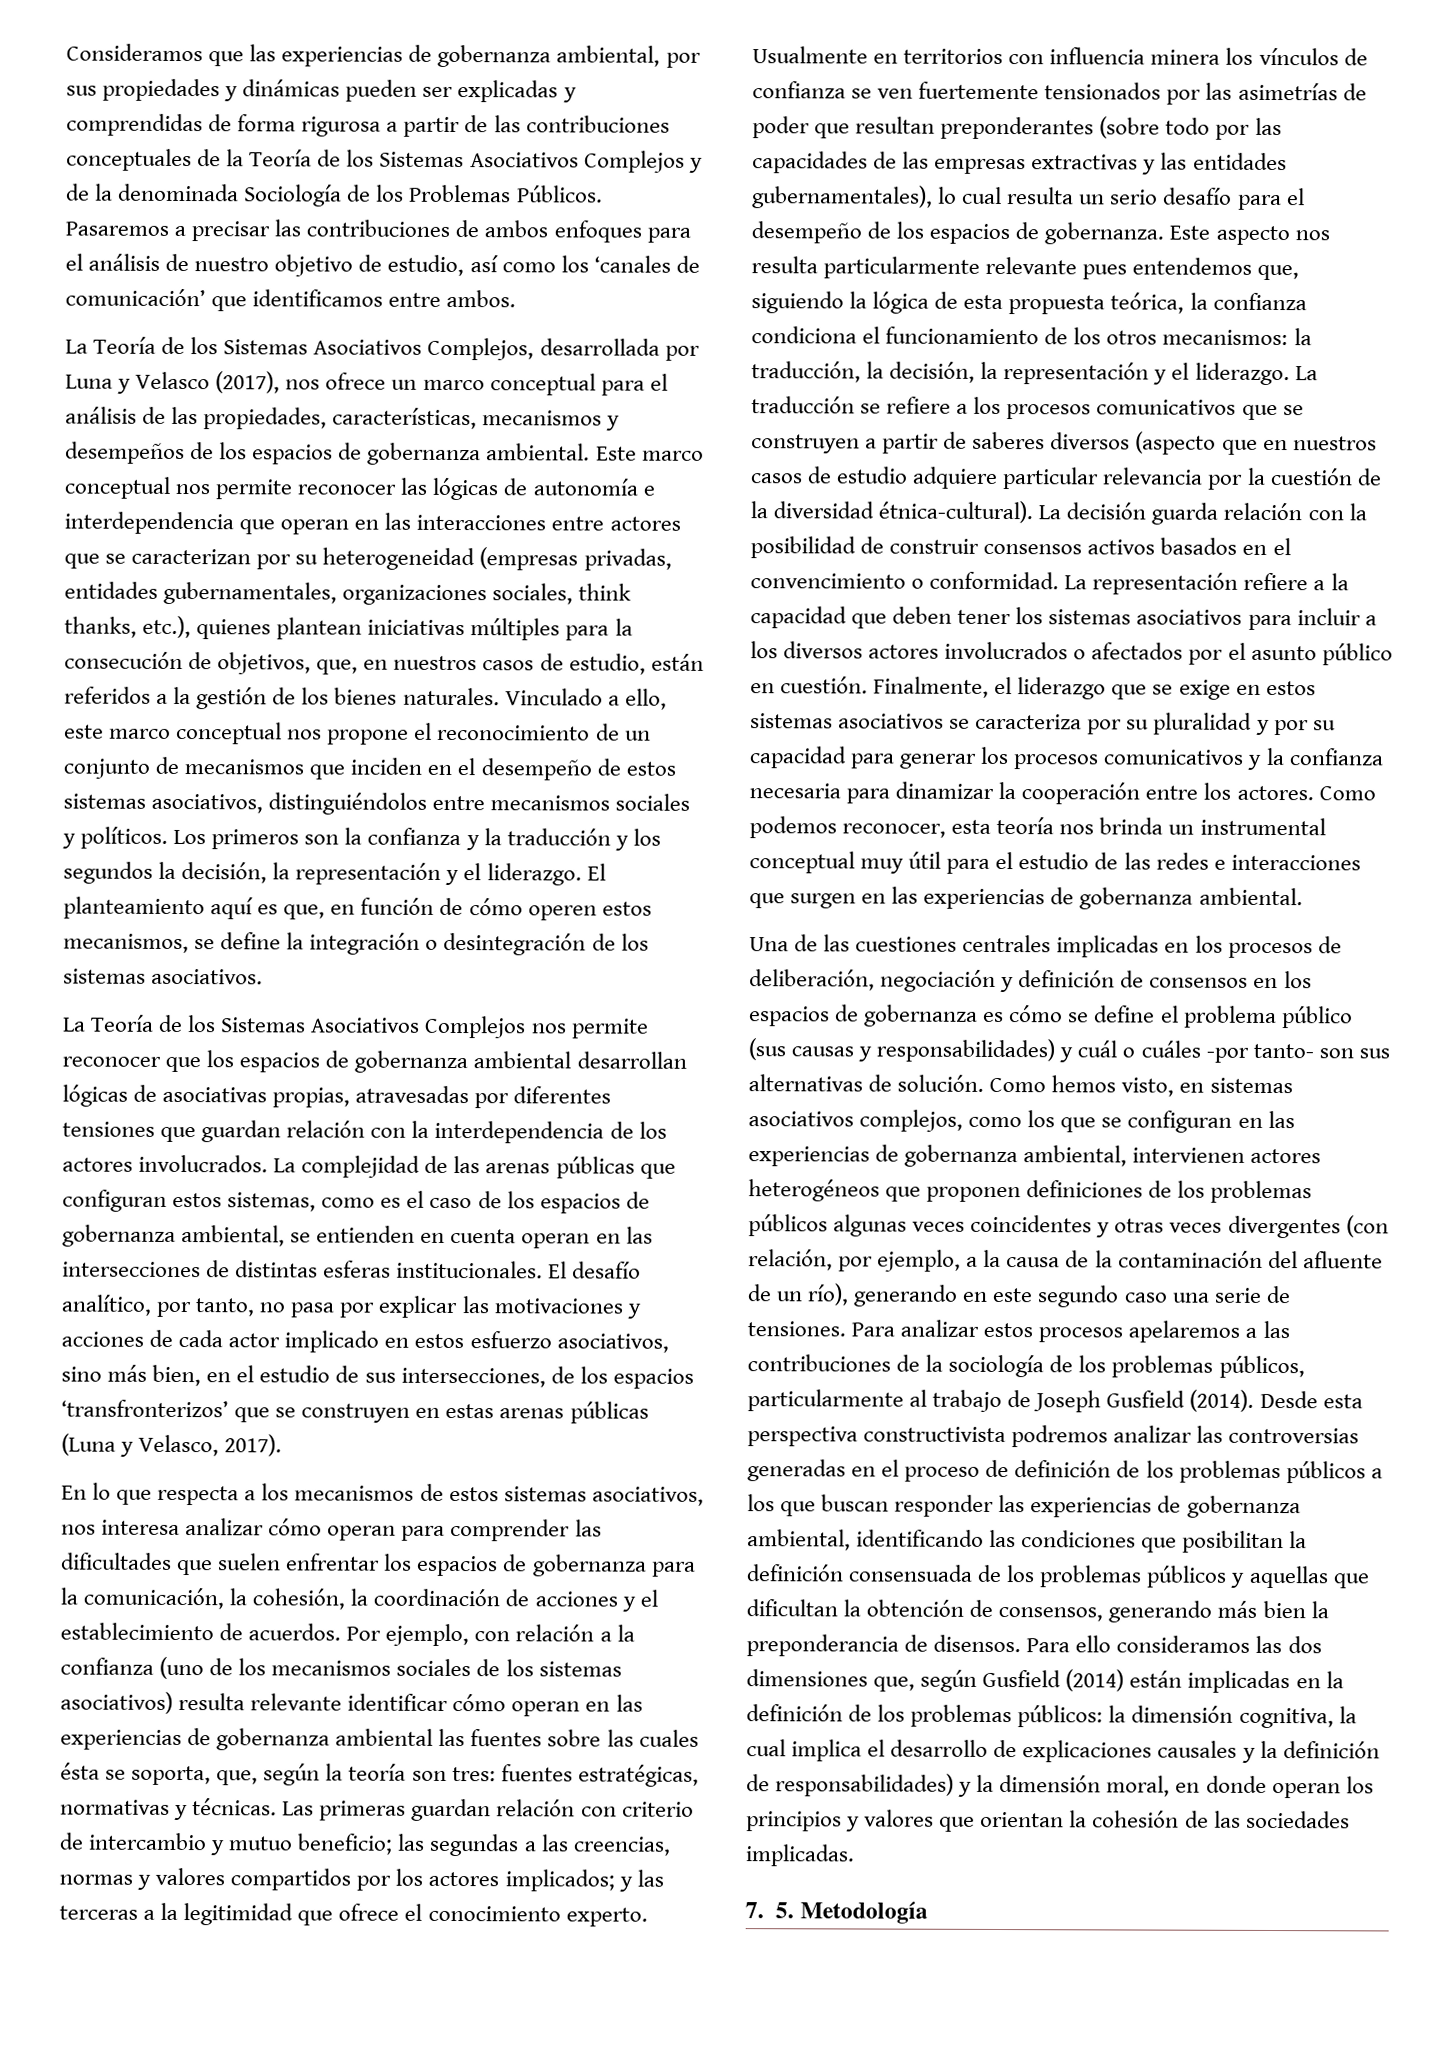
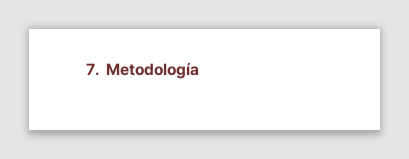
[66,43,701,68] [66,78,577,103] [66,113,670,138] [66,148,703,173] [66,183,603,207] [65,219,691,243] [65,253,700,277] [65,288,517,312] [65,336,700,361] [65,371,668,396] [65,406,621,431] [65,441,704,466] [64,476,655,501] [64,511,681,535] [64,547,672,571] [64,581,632,606] [64,615,633,641] [64,651,704,675] [64,686,667,710] [64,721,651,745] [63,756,676,781] [63,792,691,815] [62,826,661,851] [63,861,606,886] [63,896,652,921] [63,932,649,956] [63,968,264,985] [62,1014,649,1039] [62,1050,687,1074] [62,1084,612,1109] [62,1120,667,1144] [62,1154,676,1179] [62,1189,650,1214] [62,1224,653,1249] [62,1260,642,1279] [61,1294,641,1319] [61,1329,669,1353] [61,1364,694,1389] [61,1399,649,1424] [61,1433,283,1457] [61,1482,704,1506] [61,1518,602,1542] [61,1552,696,1577] [60,1587,658,1612] [60,1622,635,1647] [60,1656,622,1680] [60,1691,643,1717] [60,1728,699,1751] [60,1762,699,1787] [60,1798,694,1822] [59,1832,671,1857] [59,1867,664,1892] [59,1902,648,1927] [752,46,1368,66] [752,81,1367,105] [752,116,1282,140] [752,151,1287,175] [751,185,1305,211] [751,221,1330,246] [751,256,1300,281] [751,291,1307,315] [751,326,1312,346] [751,361,1318,386] [751,396,1304,421] [751,431,1377,455] [750,466,1382,490] [750,500,1367,525] [750,536,1291,559] [750,571,1349,595] [750,606,1377,631] [750,641,1393,666] [750,676,1316,700] [750,712,1336,736] [749,746,1384,770] [749,781,1376,805] [749,816,1326,839] [749,851,1361,874] [749,886,1303,910] [749,934,1342,959] [749,969,1312,993] [748,1004,1353,1029] [748,1038,1390,1063] [748,1074,1293,1097] [748,1109,1295,1133] [748,1144,1322,1168] [748,1179,1313,1204] [748,1214,1389,1239] [748,1249,1383,1272] [747,1283,1291,1308] [747,1319,1290,1343] [747,1354,1305,1379] [747,1389,1363,1413] [747,1425,1360,1448] [747,1459,1383,1484] [747,1494,1301,1519] [747,1529,1308,1554] [746,1564,1369,1589] [746,1599,1329,1623] [746,1634,1322,1657] [746,1669,1344,1694] [746,1704,1357,1729] [746,1739,1380,1763] [746,1773,1374,1799] [746,1809,1350,1832] [745,1844,855,1867] [745,1902,795,1919] Consideramos que las experiencias de gobernanza ambiental, por sus propiedades y dinámicas pueden ser explicadas y comprendidas de forma rigurosa a partir de las contribuciones conceptuales de la Teoría de los Sistemas Asociativos Complejos y de la denominada Sociología de los Problemas Públicos. Pasaremos a precisar las contribuciones de ambos enfoques para el análisis de nuestro objetivo de estudio, así como los ‘canales de comunicación’ que identificamos entre ambos. // La Teoría de los Sistemas Asociativos Complejos, desarrollada por Luna y Velasco (2017), nos ofrece un marco conceptual para el análisis de las propiedades, características, mecanismos y desempeños de los espacios de gobernanza ambiental. Este marco conceptual nos permite reconocer las lógicas de autonomía e interdependencia que operan en las interacciones entre actores que se caracterizan por su heterogeneidad (empresas privadas, entidades gubernamentales, organizaciones sociales, think thanks, etc.), quienes plantean iniciativas múltiples para la consecución de objetivos, que, en nuestros casos de estudio, están referidos a la gestión de los bienes naturales. Vinculado a ello, este marco conceptual nos propone el reconocimiento de un conjunto de mecanismos que inciden en el desempeño de estos sistemas asociativos, distinguiéndolos entre mecanismos sociales y políticos. Los primeros son la confianza y la traducción y los segundos la decisión, la representación y el liderazgo. El planteamiento aquí es que, en función de cómo operen estos mecanismos, se define la integración o desintegración de los sistemas asociativos. // La Teoría de los Sistemas Asociativos Complejos nos permite reconocer que los espacios de gobernanza ambiental desarrollan lógicas de asociativas propias, atravesadas por diferentes tensiones que guardan relación con la interdependencia de los actores involucrados. La complejidad de las arenas públicas que configuran estos sistemas, como es el caso de los espacios de gobernanza ambiental, se entienden en cuenta operan en las intersecciones de distintas esferas institucionales. El desafío analítico, por tanto, no pasa por explicar las motivaciones y acciones de cada actor implicado en estos esfuerzo asociativos, sino más bien, en el estudio de sus intersecciones, de los espacios ‘transfronterizos’ que se construyen en estas arenas públicas (Luna y Velasco, 2017). // En lo que respecta a los mecanismos de estos sistemas asociativos, nos interesa analizar cómo operan para comprender las dificultades que suelen enfrentar los espacios de gobernanza para la comunicación, la cohesión, la coordinación de acciones y el establecimiento de acuerdos. Por ejemplo, con relación a la confianza (uno de los mecanismos sociales de los sistemas asociativos) resulta relevante identificar cómo operan en las experiencias de gobernanza ambiental las fuentes sobre las cuales ésta se soporta, que, según la teoría son tres: fuentes estratégicas, normativas y técnicas. Las primeras guardan relación con criterio de intercambio y mutuo beneficio; las segundas a las creencias, normas y valores compartidos por los actores implicados; y las terceras a la legitimidad que ofrece el conocimiento experto. Usualmente en territorios con influencia minera los vínculos de confianza se ven fuertemente tensionados por las asimetrías de poder que resultan preponderantes (sobre todo por las capacidades de las empresas extractivas y las entidades gubernamentales), lo cual resulta un serio desafío para el desempeño de los espacios de gobernanza. Este aspecto nos resulta particularmente relevante pues entendemos que, siguiendo la lógica de esta propuesta teórica, la confianza condiciona el funcionamiento de los otros mecanismos: la traducción, la decisión, la representación y el liderazgo. La traducción se refiere a los procesos comunicativos que se construyen a partir de saberes diversos (aspecto que en nuestros casos de estudio adquiere particular relevancia por la cuestión de la diversidad étnica-cultural). La decisión guarda relación con la posibilidad de construir consensos activos basados en el convencimiento o conformidad. La representación refiere a la capacidad que deben tener los sistemas asociativos para incluir a los diversos actores involucrados o afectados por el asunto público en cuestión. Finalmente, el liderazgo que se exige en estos sistemas asociativos se caracteriza por su pluralidad y por su capacidad para generar los procesos comunicativos y la confianza necesaria para dinamizar la cooperación entre los actores. Como podemos reconocer, esta teoría nos brinda un instrumental conceptual muy útil para el estudio de las redes e interacciones que surgen en las experiencias de gobernanza ambiental. // Una de las cuestiones centrales implicadas en los procesos de deliberación, negociación y definición de consensos en los espacios de gobernanza es cómo se define el problema público (sus causas y responsabilidades) y cuál o cuáles -por tanto- son sus alternativas de solución. Como hemos visto, en sistemas asociativos complejos, como los que se configuran en las experiencias de gobernanza ambiental, intervienen actores heterogéneos que proponen definiciones de los problemas públicos algunas veces coincidentes y otras veces divergentes (con relación, por ejemplo, a la causa de la contaminación del afluente de un río), generando en este segundo caso una serie de tensiones. Para analizar estos procesos apelaremos a las contribuciones de la sociología de los problemas públicos, particularmente al trabajo de Joseph Gusfield (2014). Desde esta perspectiva constructivista podremos analizar las controversias generadas en el proceso de definición de los problemas públicos a los que buscan responder las experiencias de gobernanza ambiental, identificando las condiciones que posibilitan la definición consensuada de los problemas públicos y aquellas que dificultan la obtención de consensos, generando más bien la preponderancia de disensos. Para ello consideramos las dos dimensiones que, según Gusfield (2014) están implicadas en la definición de los problemas públicos: la dimensión cognitiva, la cual implica el desarrollo de explicaciones causales y la definición de responsabilidades) y la dimensión moral, en donde operan los principios y valores que orientan la cohesión de las sociedades implicadas. // 7. 5. -> [86,63,100,76] 7.

